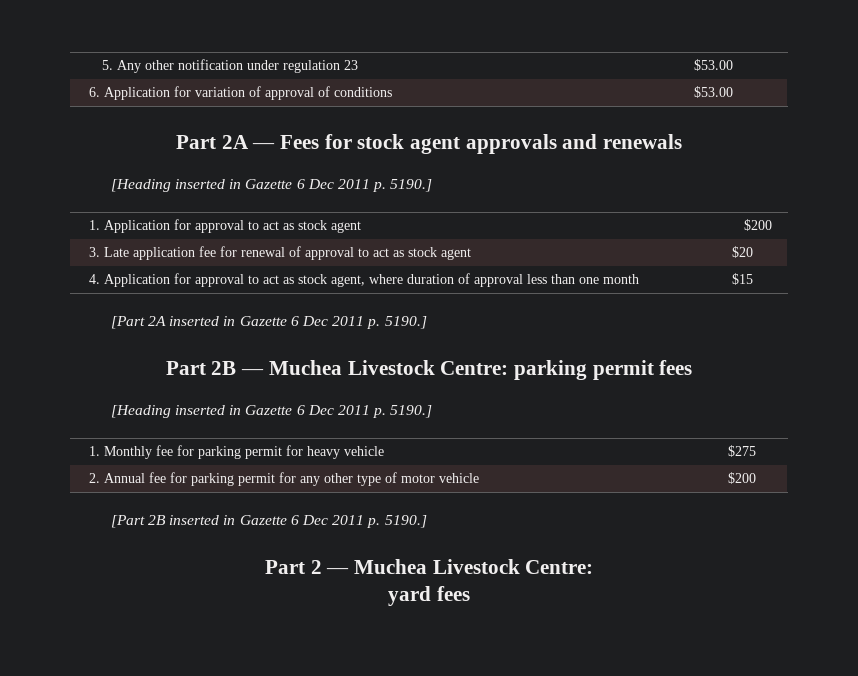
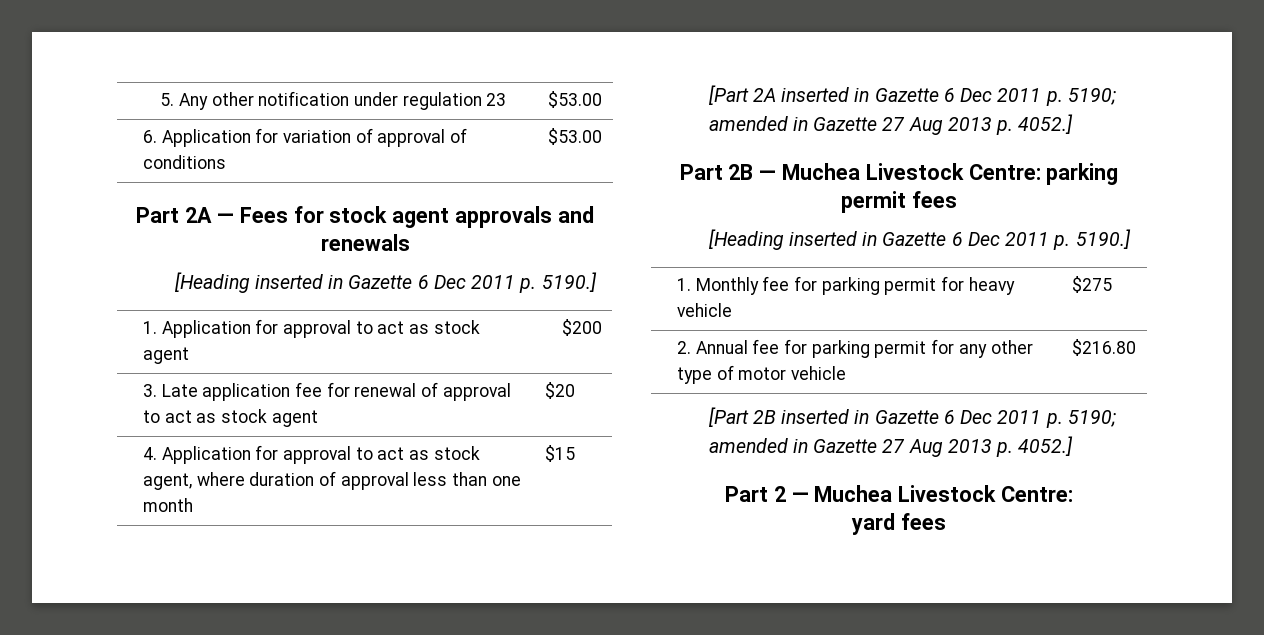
[384,316,427,329] 5190.] -> [1067,88,1116,105] [708,114,1074,135] 5190; amended in Gazette 27 Aug 2013 p. 4052.]
[727,472,756,484] $200 -> [1071,339,1136,356] $216.80
[384,515,427,528] 5190.] -> [1067,410,1116,427] [708,436,1074,457] 5190; amended in Gazette 27 Aug 2013 p. 4052.]

